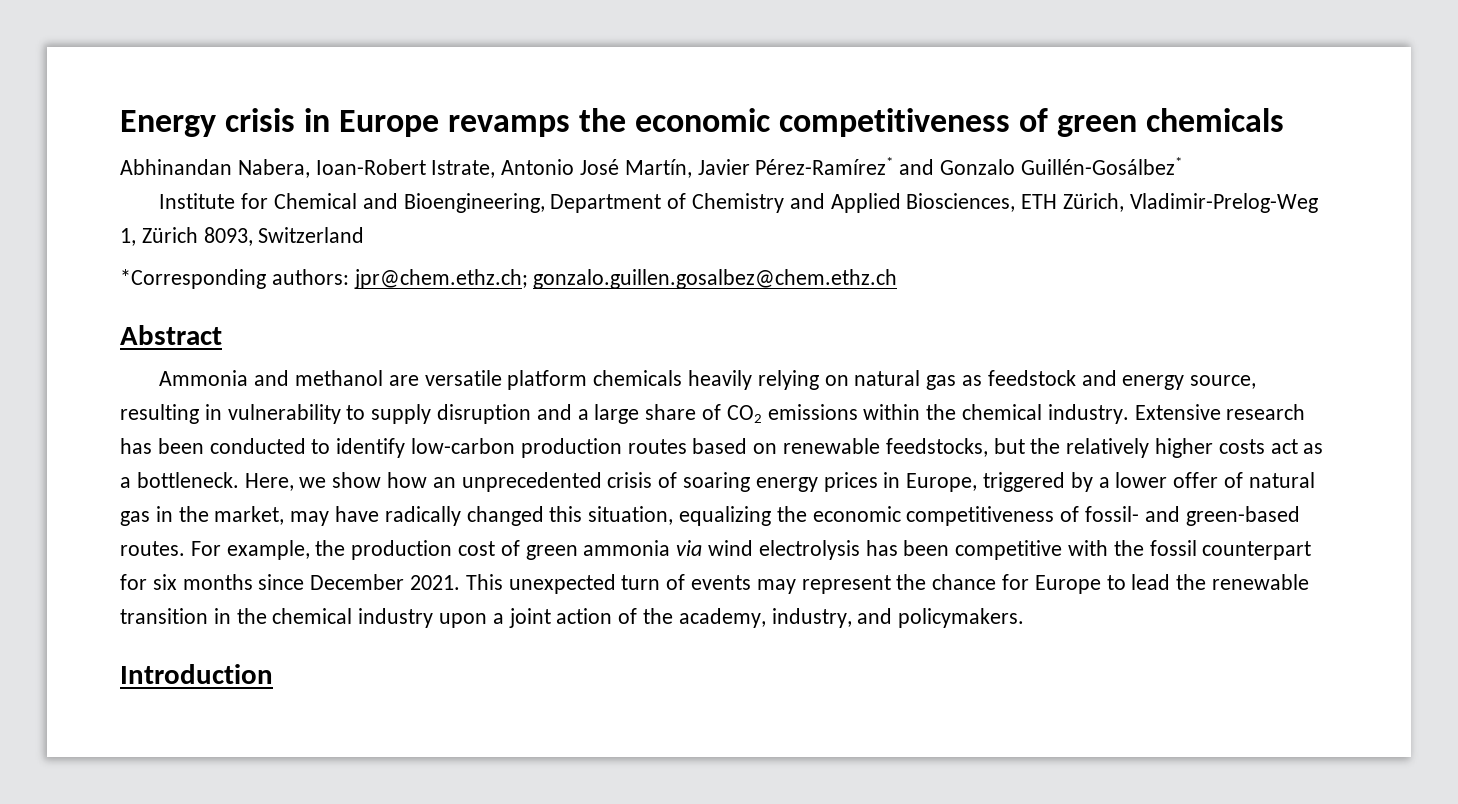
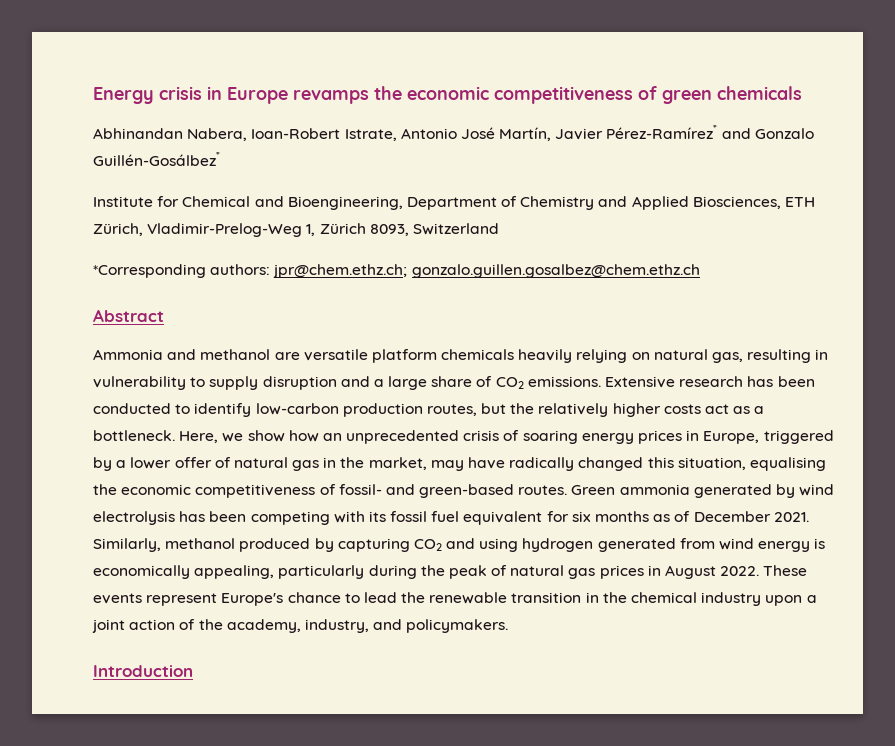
[926,370,1257,390] gas as feedstock and energy source, -> [712,352,744,363] gas,
[767,404,1129,424] emissions within the chemical industry. -> [527,376,601,387] emissions.
[627,438,988,457] routes based on renewable feedstocks, -> [426,404,477,416] routes,
[679,506,772,526] equalizing -> [749,457,826,471] equalising
[190,540,1312,560] [120,574,1101,594] For example, the production cost of green ammonia via wind electrolysis has been competitive with the fossil counterpart for six months since December 2021. This unexpected turn of events may represent the chance for Europe -> [571,484,835,498] [93,511,809,525] [93,538,826,552] [93,565,808,579] [93,592,341,606] Green ammonia generated by wind electrolysis has been competing with its fossil fuel equivalent for six months as of December 2021. Similarly, methanol produced by capturing CO2 and using hydrogen generated from wind energy is economically appealing, particularly during the peak of natural gas prices in August 2022. These events represent Europe's chance

